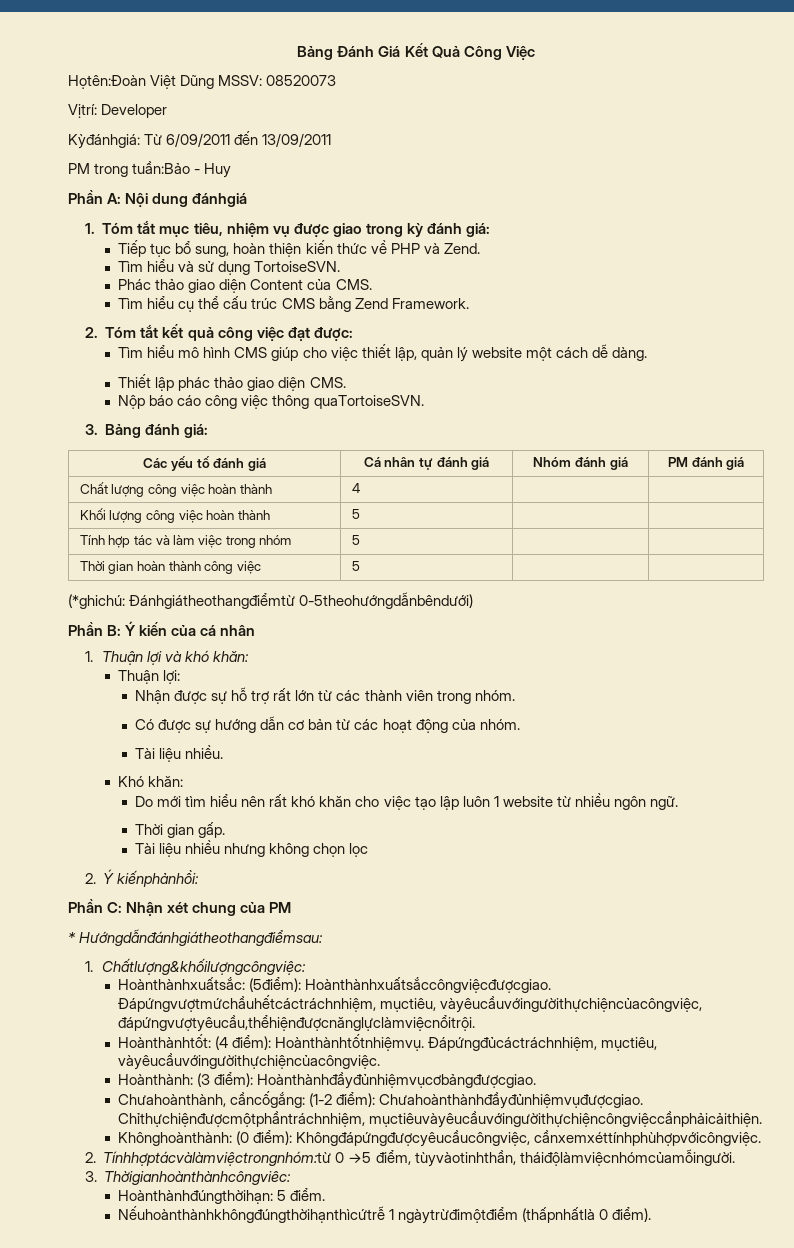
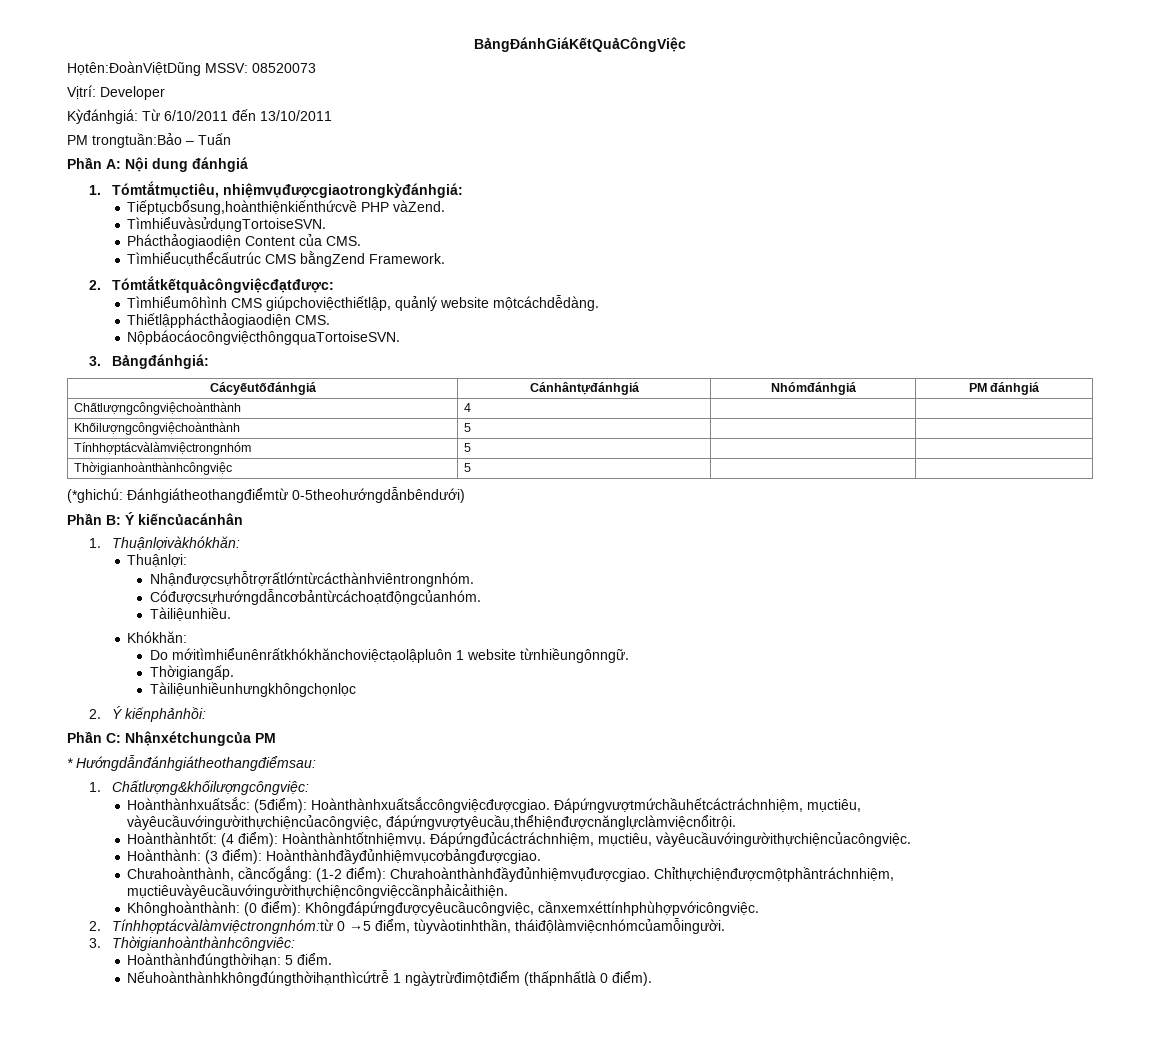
[297,43,535,61] [68,75,215,89] Bảng Đánh Giá Kết Quả Công Việc // Họtên:Đoàn Việt Dũng -> [474,37,686,52] [67,61,201,76] BảngĐánhGiáKếtQuảCôngViệc // Họtên:ĐoànViệtDũng
[166,131,332,147] [68,161,232,178] 6/09/2011 đến 13/09/2011 // PM trong tuần:Bảo - Huy -> [164,109,332,121] [67,133,231,148] 6/10/2011 đến 13/10/2011 // PM trongtuần:Bảo – Tuấn
[102,220,490,238] [118,240,480,257] [118,259,341,275] [118,279,372,293] [118,296,469,312] [84,324,353,342] [118,344,648,362] [118,374,346,391] [118,395,424,409] [84,424,209,438] [143,456,266,471] [363,457,490,470] [533,457,628,470] [667,457,745,470] [79,482,272,497] [351,483,360,493] [79,508,270,523] [351,509,360,519] [79,535,292,548] [351,535,360,545] [79,561,261,574] Tóm tắt mục tiêu, nhiệm vụ được giao trong kỳ đánh giá: // Tiếp tục bổ sung, hoàn thiện kiến thức về PHP và Zend. // Tìm hiểu và sử dụng TortoiseSVN. // Phác thảo giao diện Content của CMS. // Tìm hiểu cụ thể cấu trúc CMS bằng Zend Framework. // 2. Tóm tắt kết quả công việc đạt được: // Tìm hiểu mô hình CMS giúp cho việc thiết lập, quản lý website một cách dễ dàng. // Thiết lập phác thảo giao diện CMS. // Nộp báo cáo công việc thông quaTortoiseSVN. // 3. Bảng đánh giá: // Các yếu tố đánh giá | Cá nhân tự đánh giá | Nhóm đánh giá | PM đánh giá // Chất lượng công việc hoàn thành | 4 | | // Khối lượng công việc hoàn thành | 5 | | // Tính hợp tác và làm việc trong nhóm | 5 | | // Thời gian hoàn thành công việc -> [111,181,463,198] [127,200,446,215] [127,217,327,232] [127,234,362,249] [127,251,446,267] [89,276,334,293] [127,295,600,311] [127,313,331,328] [127,330,401,345] [89,354,209,369] [209,382,316,395] [529,382,639,395] [770,382,856,395] [968,382,1040,395] [74,402,242,415] [464,403,472,412] [74,422,241,435] [464,423,472,432] [74,442,252,455] [464,443,472,452] [74,462,233,475] Tómtắtmụctiêu, nhiệmvụđượcgiaotrongkỳđánhgiá: // Tiếptụcbổsung,hoànthiệnkiếnthứcvề PHP vàZend. // TìmhiểuvàsửdụngTortoiseSVN. // Phácthảogiaodiện Content của CMS. // Tìmhiểucụthểcấutrúc CMS bằngZend Framework. // 2. Tómtắtkếtquảcôngviệcđạtđược: // Tìmhiểumôhình CMS giúpchoviệcthiếtlập, quảnlý website mộtcáchdễdàng. // Thiếtlậpphácthảogiaodiện CMS. // NộpbáocáocôngviệcthôngquaTortoiseSVN. // 3. Bảngđánhgiá: // Cácyếutốđánhgiá | Cánhântựđánhgiá | Nhómđánhgiá | PM đánhgiá // Chấtlượngcôngviệchoànthành | 4 | | // Khốilượngcôngviệchoànthành | 5 | | // Tínhhợptácvàlàmviệctrongnhóm | 5 | | // Thờigianhoànthànhcôngviệc
[139,622,256,636] [84,650,249,665] [118,670,181,684] [135,687,515,704] [135,716,520,733] [135,745,224,762] [118,776,184,787] [135,793,678,810] [135,822,226,838] [135,840,369,857] kiến của cá nhân // 1. Thuận lợi và khó khăn: // Thuận lợi: // Nhận được sự hỗ trợ rất lớn từ các thành viên trong nhóm. // Có được sự hướng dẫn cơ bản từ các hoạt động của nhóm. // Tài liệu nhiều. // Khó khăn: // Do mới tìm hiểu nên rất khó khăn cho việc tạo lập luôn 1 website từ nhiều ngôn ngữ. // Thời gian gấp. // Tài liệu nhiều nhưng không chọn lọc -> [138,513,243,525] [89,536,240,550] [127,554,188,567] [149,571,474,587] [149,589,481,605] [149,607,231,621] [127,631,188,643] [149,648,629,663] [149,665,234,680] [149,682,356,697] kiếncủacánhân // 1. Thuậnlợivàkhókhăn: // Thuậnlợi: // Nhậnđượcsựhỗtrợrấtlớntừcácthànhviêntrongnhóm. // Cóđượcsựhướngdẫncơbảntừcáchoạtđộngcủanhóm. // Tàiliệunhiều. // Khókhăn: // Do mớitìmhiểunênrấtkhókhănchoviệctạolậpluôn 1 website từnhiềungônngữ. // Thờigiangấp. // Tàiliệunhiềunhưngkhôngchọnlọc
[126,902,266,917] Nhận xét chung của -> [125,731,251,746] Nhậnxétchungcủa

